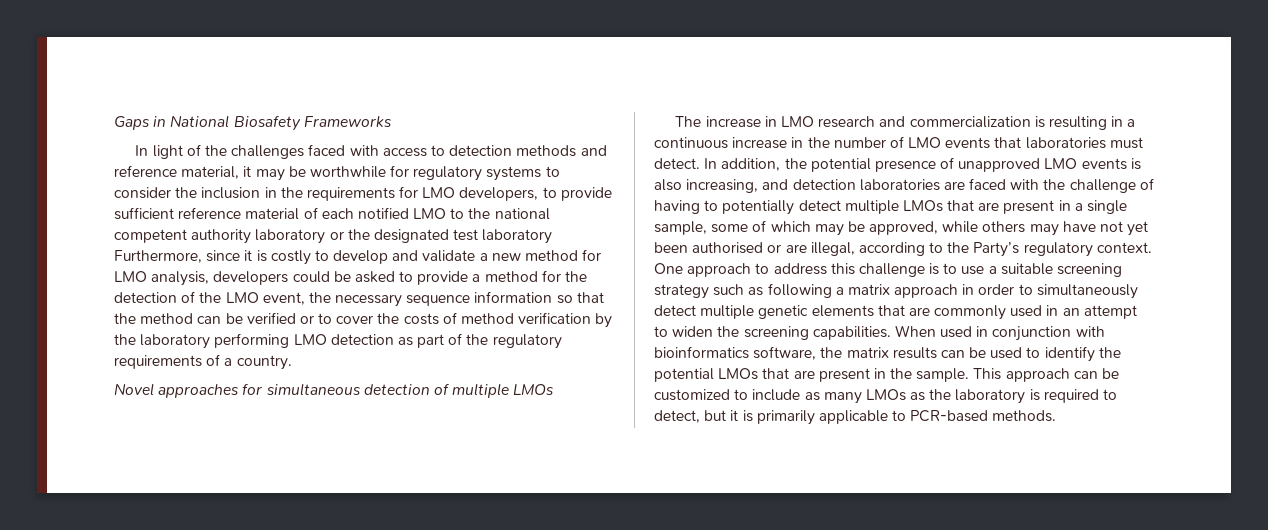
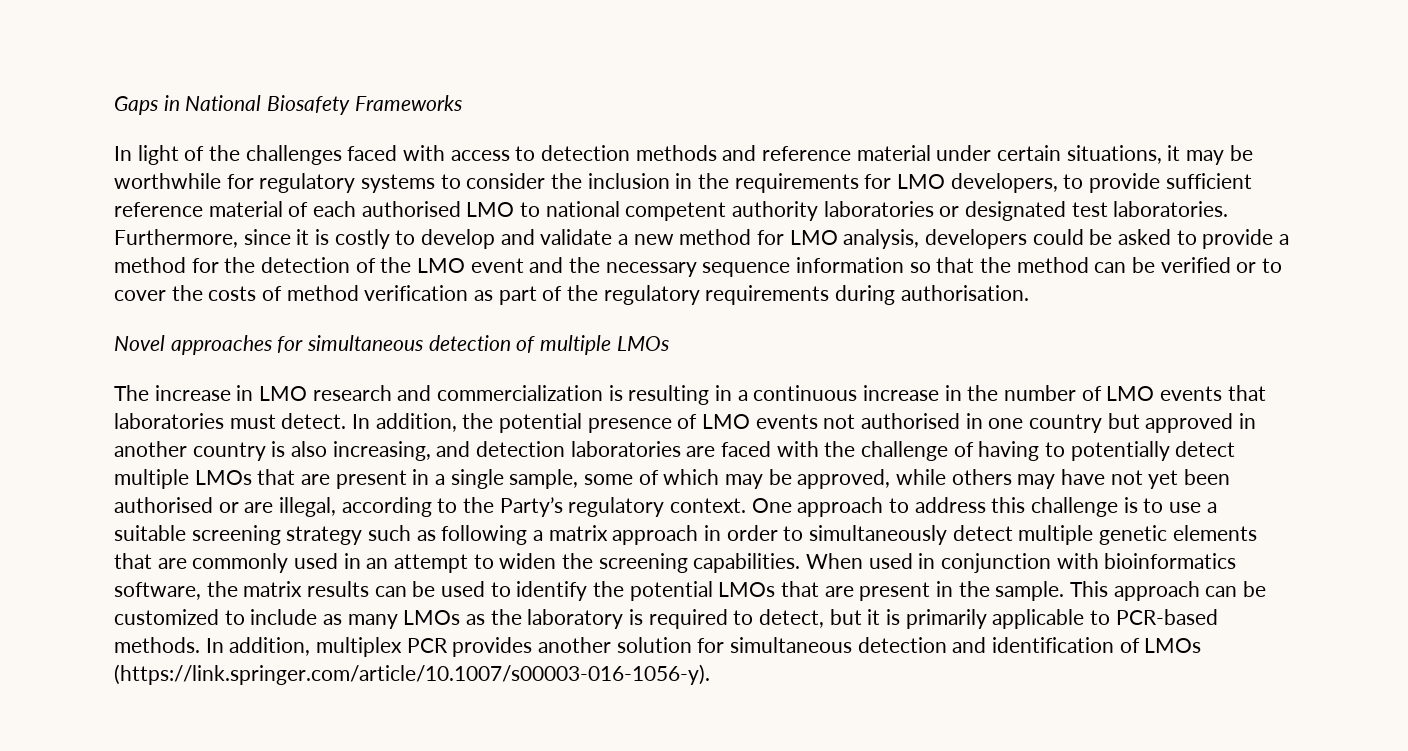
[181,166,240,179] material, -> [856,145,1162,164] material under certain situations,
[357,207,409,219] notified -> [361,201,461,217] authorised
[468,208,491,219] the -> (541, 209) none
[255,229,370,244] laboratory or the -> [823,201,960,217] laboratories or
[482,229,553,244] laboratory -> [1113,201,1229,217] laboratories.
[262,292,305,305] event, -> [470,257,564,273] event and
[595,313,613,328] [114,333,394,349] by the laboratory performing LMO detection -> (469, 293) none
[206,354,292,370] of a country. -> [835,285,1029,305] during authorisation.
[958,158,1127,172] unapproved LMO events -> [702,413,1257,433] [114,441,266,461] LMO events not authorised in one country but approved in another country
(1057, 416) none -> [205,637,1202,657] [114,664,710,685] In addition, multiplex PCR provides another solution for simultaneous detection and identification of LMOs (https://link.springer.com/article/10.1007/s00003-016-1056-y).

